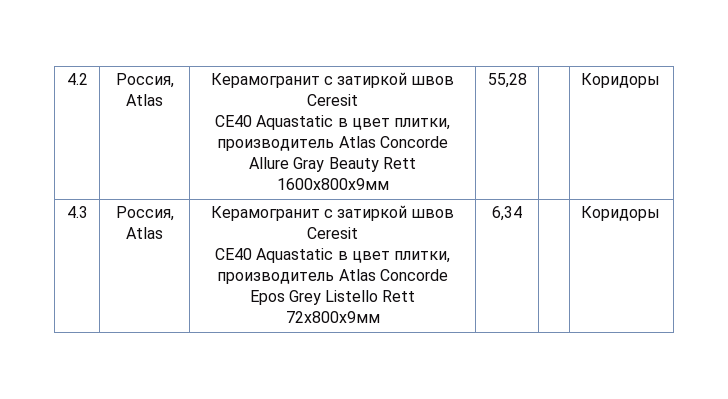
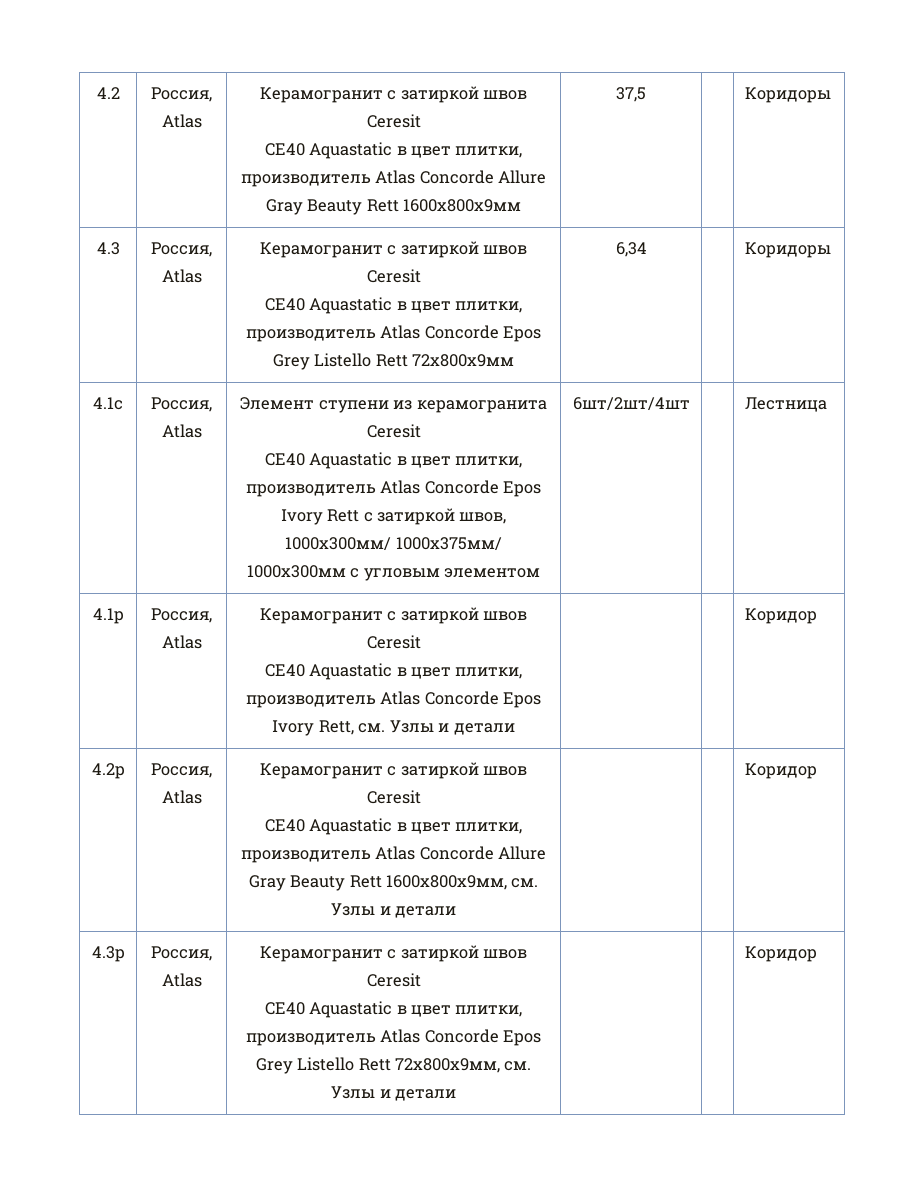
[487,73,527,88] 55,28 -> [616,87,646,102] 37,5
(660, 213) none -> [93,397,123,410] [151,397,212,412] [161,424,202,438] [240,397,547,413] [366,424,421,438] [264,452,523,469] [245,480,542,497] [280,508,507,525] [285,537,502,551] [246,565,541,581] [572,397,690,411] [744,397,827,412] [92,608,124,624] [151,608,212,623] [161,635,202,649] [259,607,528,624] [366,635,421,649] [264,663,523,680] [245,691,542,708] [272,720,515,736] [744,608,817,624] [91,763,125,779] [151,763,212,778] [161,790,202,804] [259,762,528,779] [366,790,421,804] [264,818,523,835] [240,846,547,863] [248,875,539,891] [331,903,456,918] [744,763,817,779] [91,946,125,962] [151,946,212,961] [161,973,202,987] [259,945,528,962] [366,973,421,987] [264,1001,523,1018] [245,1029,542,1046] [255,1057,532,1074] [331,1086,456,1101] [744,946,817,962] // 4.1с | Россия, Atlas | Элемент ступени из керамогранита Ceresit // CE40 Aquastatic в цвет плитки, производитель Atlas Concorde Epos Ivory Rett с затиркой швов, 1000х300мм/ 1000х375мм/ 1000х300мм с угловым элементом | 6шт/2шт/4шт | | Лестница // 4.1р | Россия, Atlas | Керамогранит с затиркой швов Ceresit // CE40 Aquastatic в цвет плитки, производитель Atlas Concorde Epos Ivory Rett, см. Узлы и детали | | | Коридор // 4.2р | Россия, Atlas | Керамогранит с затиркой швов Ceresit // CE40 Aquastatic в цвет плитки, производитель Atlas Concorde Allure Gray Beauty Rett 1600x800х9мм, см. Узлы и детали | | | Коридор // 4.3р | Россия, Atlas | Керамогранит с затиркой швов Ceresit // CE40 Aquastatic в цвет плитки, производитель Atlas Concorde Epos Grey Listello Rett 72x800x9мм, см. Узлы и детали | | | Коридор

